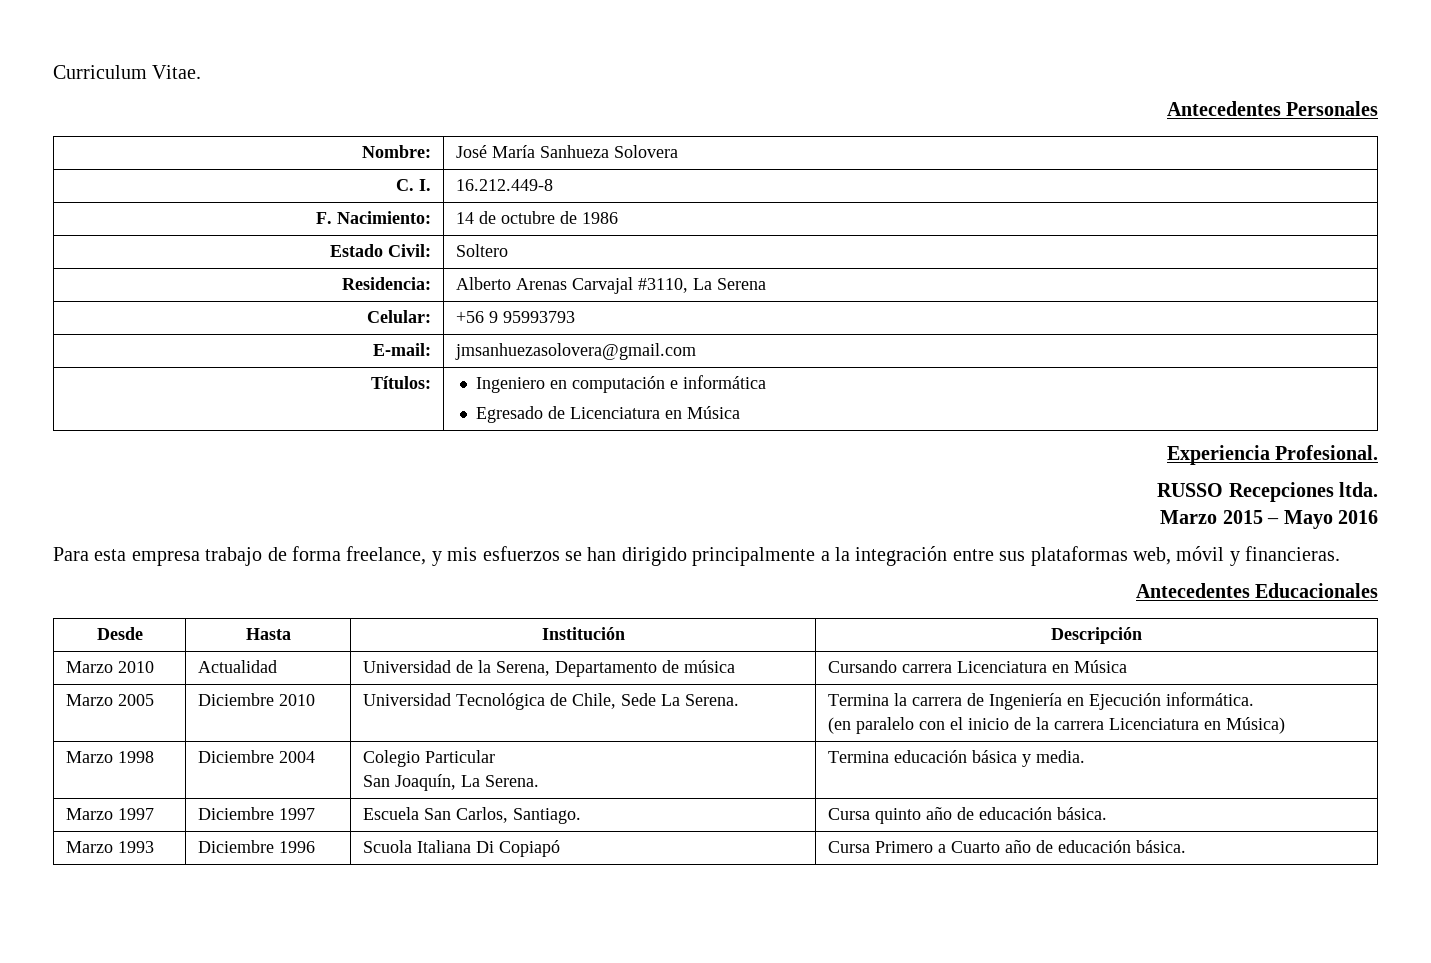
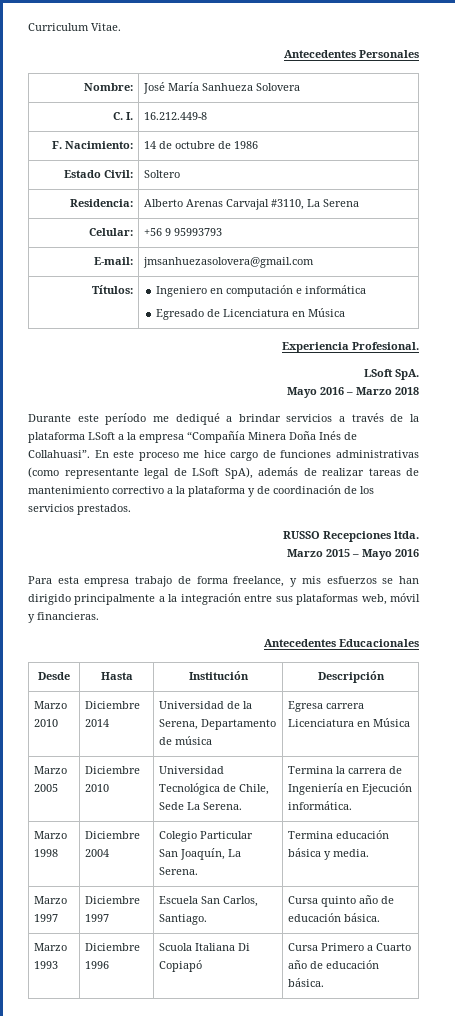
(1378, 452) none -> [364,369,419,380] [287,387,419,398] [28,413,419,425] [28,431,357,443] [28,450,419,461] [28,467,419,479] [28,485,374,497] [28,504,131,515] // LSoft SpA. // Mayo 2016 – Marzo 2018 // Durante este período me dediqué a brindar servicios a través de la plataforma LSoft a la empresa “Compañía Minera Doña Inés de Collahuasi”. En este proceso me hice cargo de funciones administrativas (como representante legal de LSoft SpA), además de realizar tareas de mantenimiento correctivo a la plataforma y de coordinación de los servicios prestados.
[198,660,278,673] Actualidad -> [84,701,140,709] [84,719,109,727] Diciembre 2014
[828,660,898,673] Cursando -> [287,701,323,712] Egresa
[828,717,1286,734] // (en paralelo con el inicio de la carrera Licenciatura en Música) -> (352, 805) none

